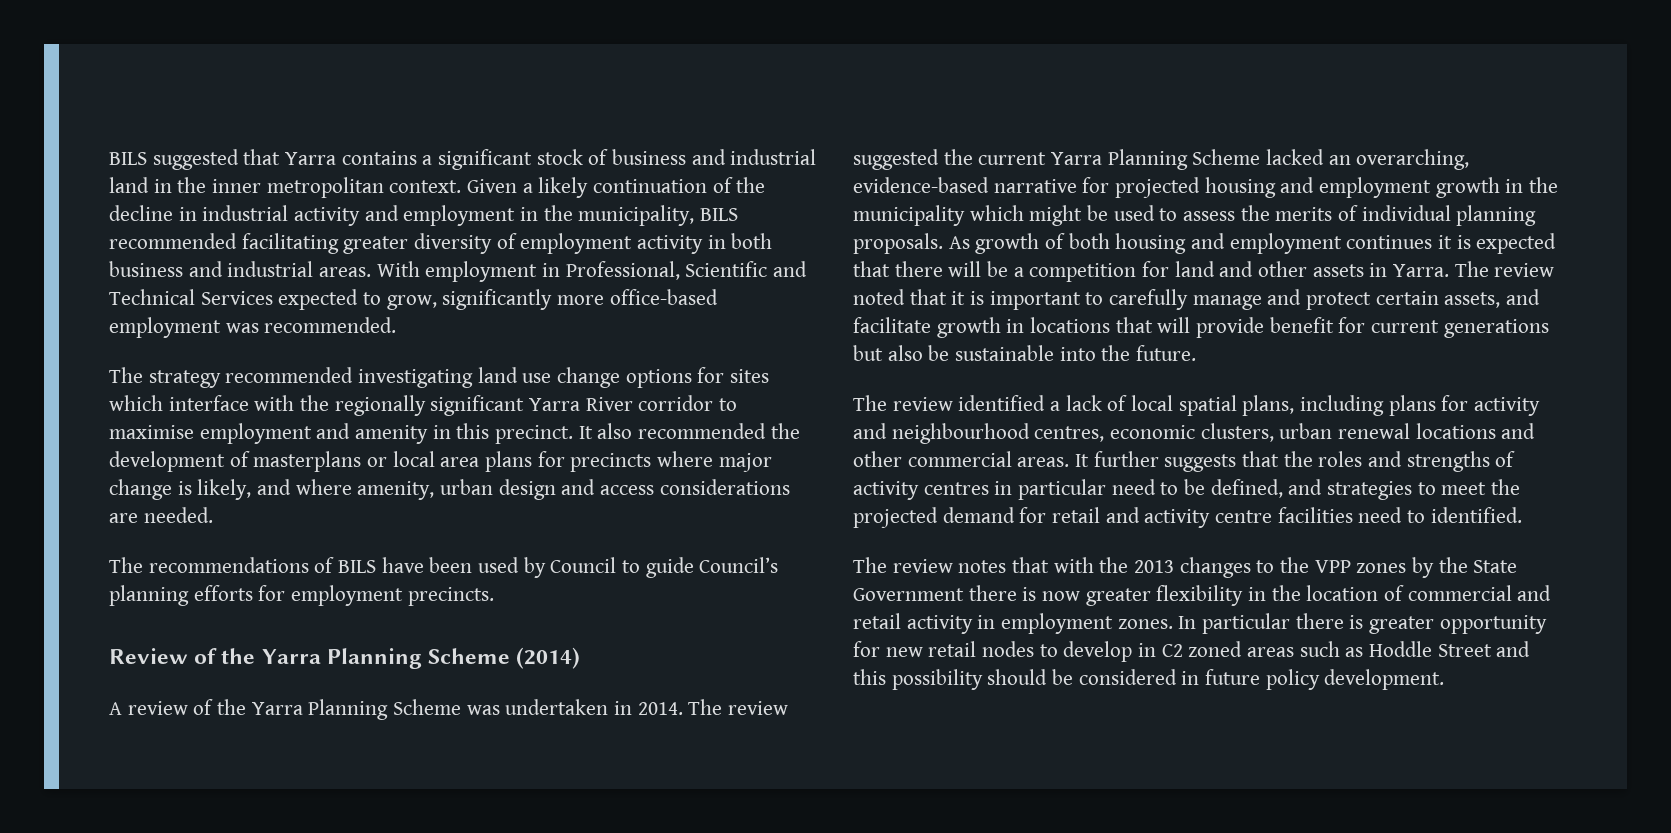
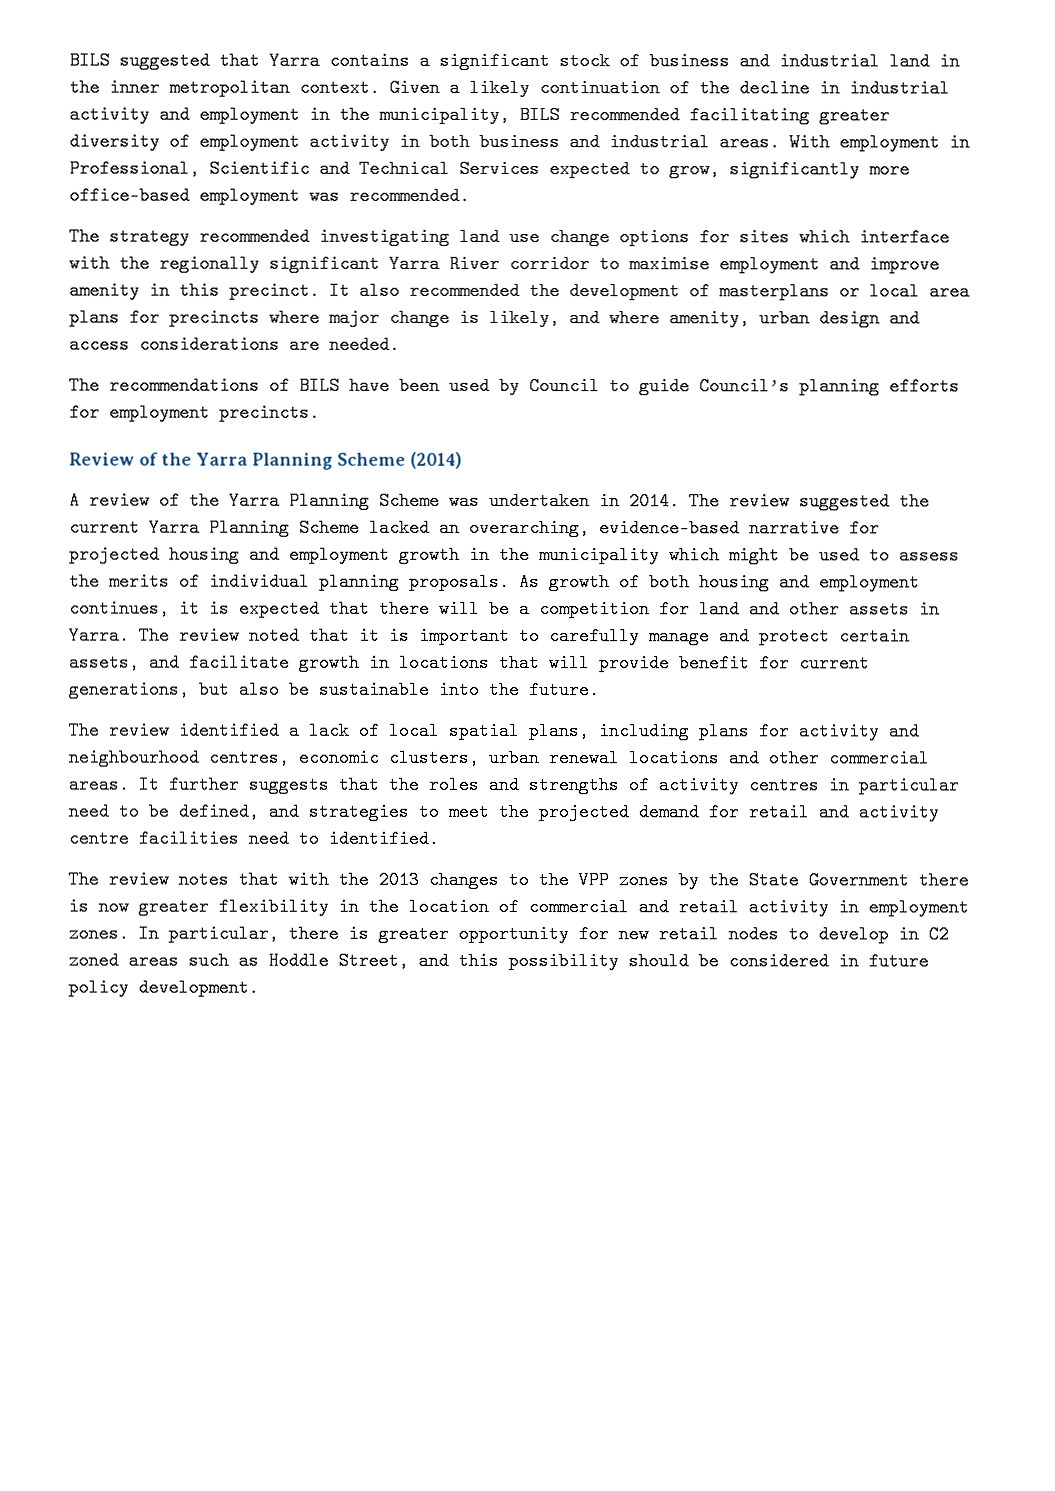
(351, 431) none -> [869,255,940,274] improve
[1346,235,1433,249] continues -> [69,599,170,618] continues,
[1443,319,1549,338] generations -> [69,680,190,699] generations,
[1202,613,1291,634] particular -> [168,924,279,943] particular,
[1437,644,1492,657] Street -> [338,951,409,970] Street,

